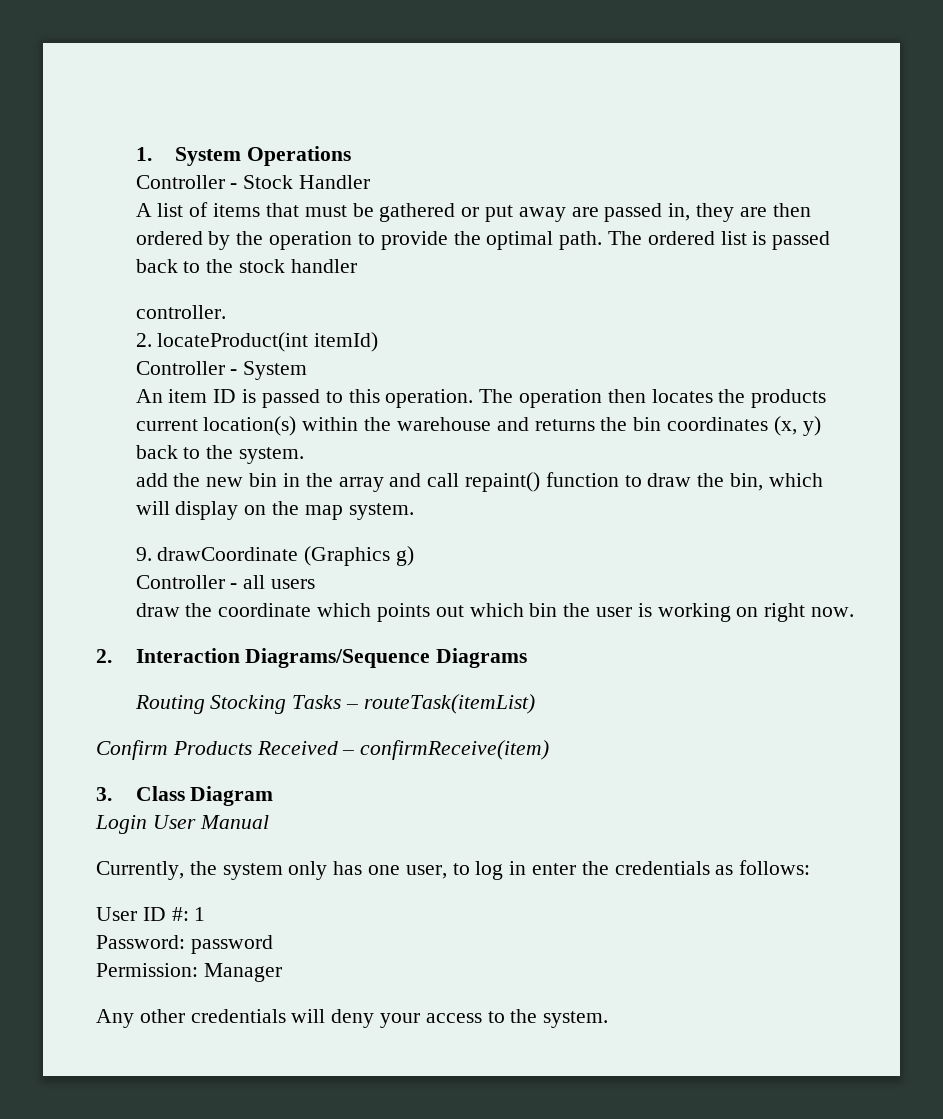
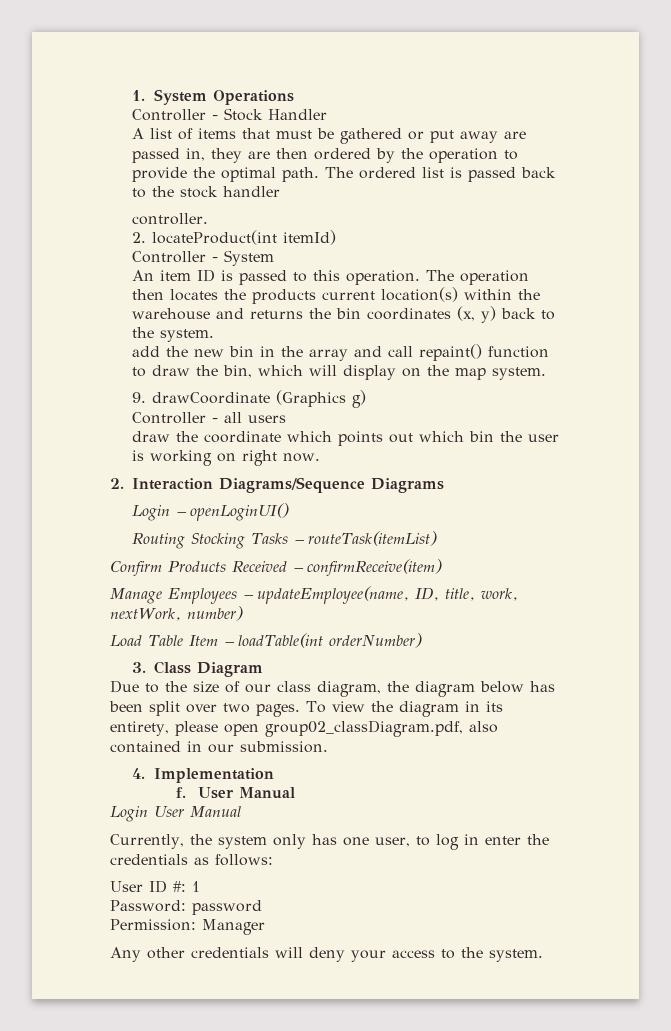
(528, 658) none -> [131,503,289,521] // Login – openLoginUI()
[96,786,274,806] 3. Class Diagram -> [110,586,518,604] [110,606,243,621] [110,633,422,648] [131,661,263,677] [110,680,555,697] [109,701,503,717] [110,720,498,737] [110,741,328,753] [131,768,274,783] [175,787,295,799] Manage Employees – updateEmployee(name, ID, title, work, nextWork, number) // Load Table Item – loadTable(int orderNumber) // 3. Class Diagram // Due to the size of our class diagram, the diagram below has been split over two pages. To view the diagram in its entirety, please open group02_classDiagram.pdf, also contained in our submission. // 4. Implementation // f. User Manual

